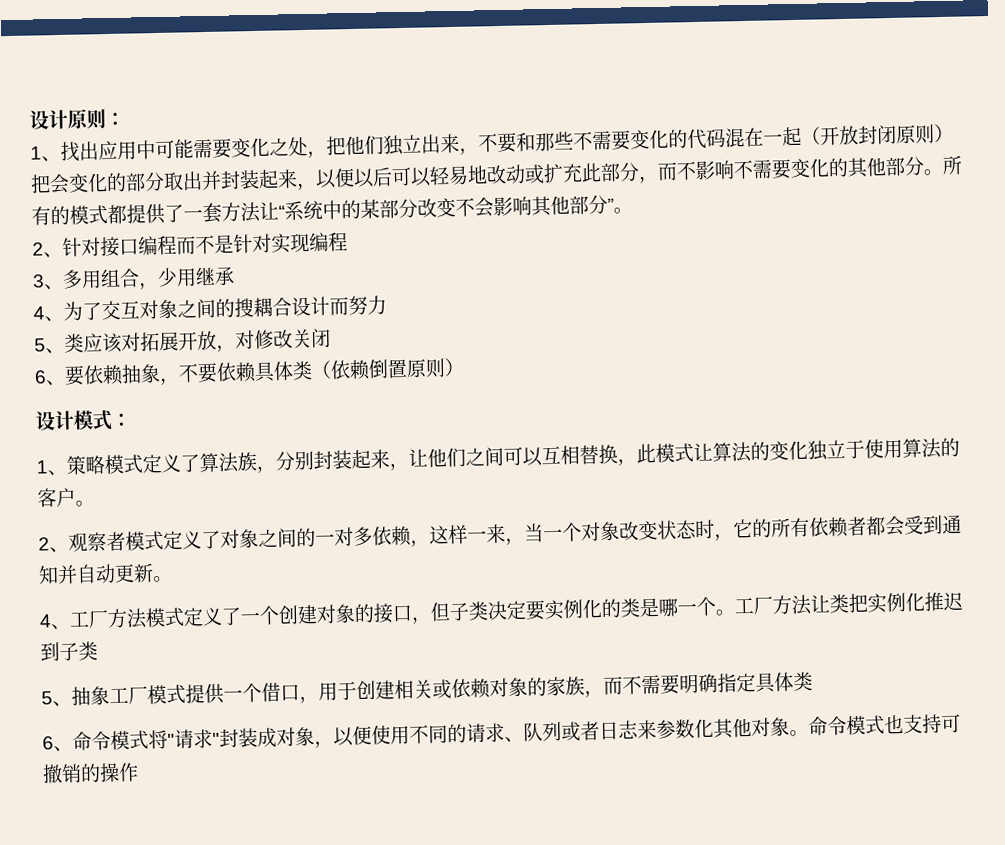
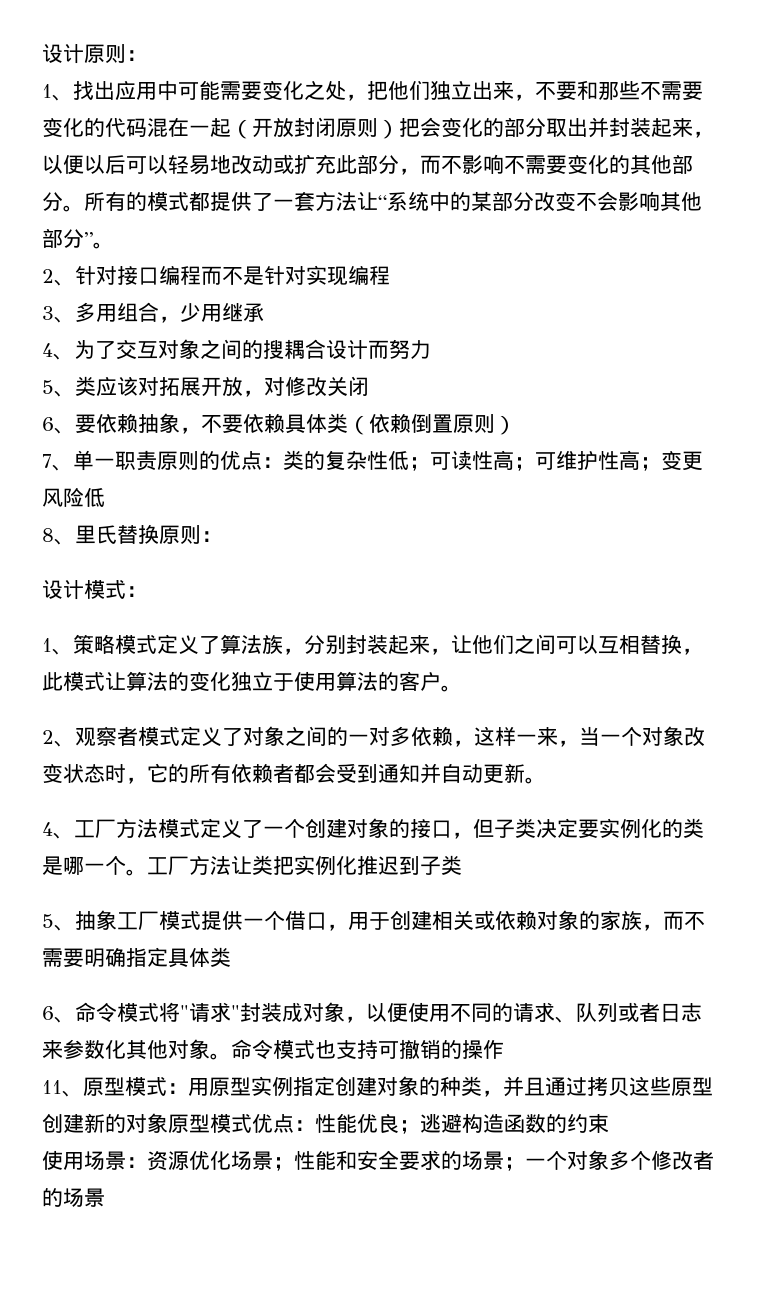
(465, 367) none -> [42,450,703,471] [42,488,105,507] [42,524,222,545] // 7、单一职责原则的优点：类的复杂性低；可读性高；可维护性高；变更风险低 // 8、里氏替换原则：
(139, 772) none -> [42,1076,713,1097] [42,1113,609,1134] [42,1150,714,1171] [42,1188,105,1207] // 11、原型模式：用原型实例指定创建对象的种类，并且通过拷贝这些原型创建新的对象原型模式优点：性能优良；逃避构造函数的约束 // 使用场景：资源优化场景；性能和安全要求的场景；一个对象多个修改者的场景

